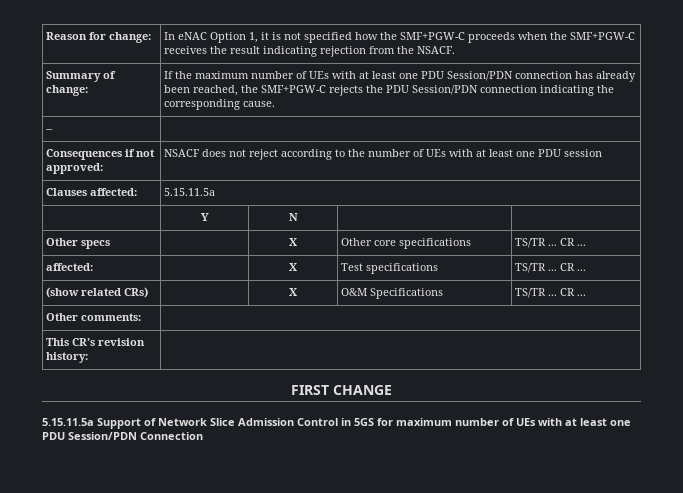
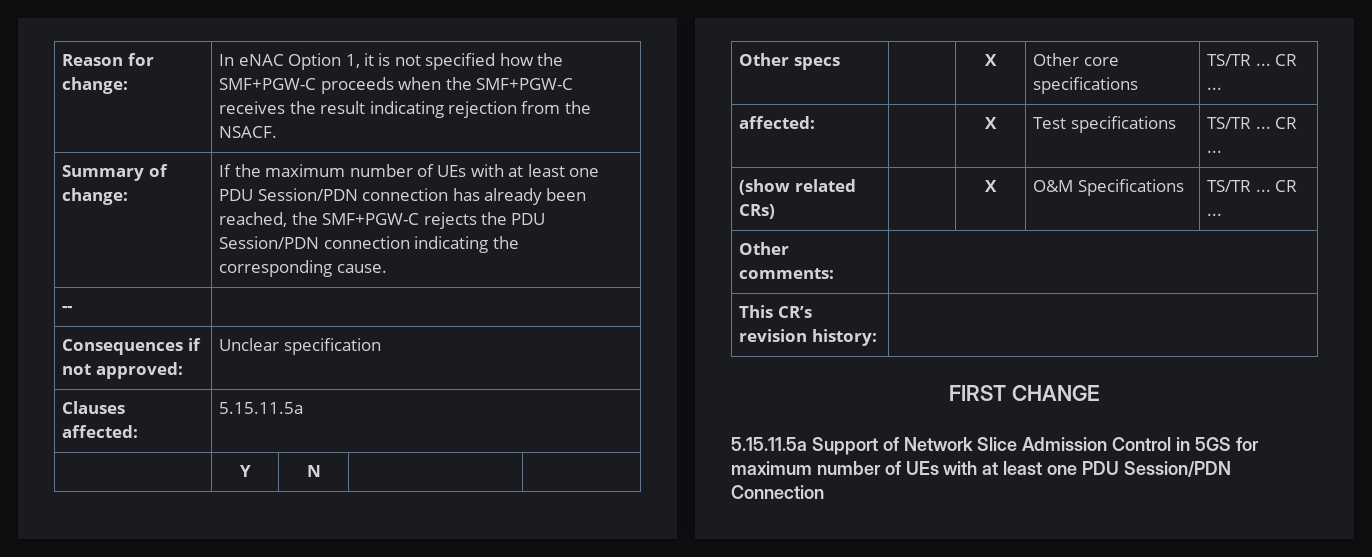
[164,149,603,160] NSACF does not reject according to the number of UEs with at least one PDU session -> [219,338,381,355] Unclear specification

